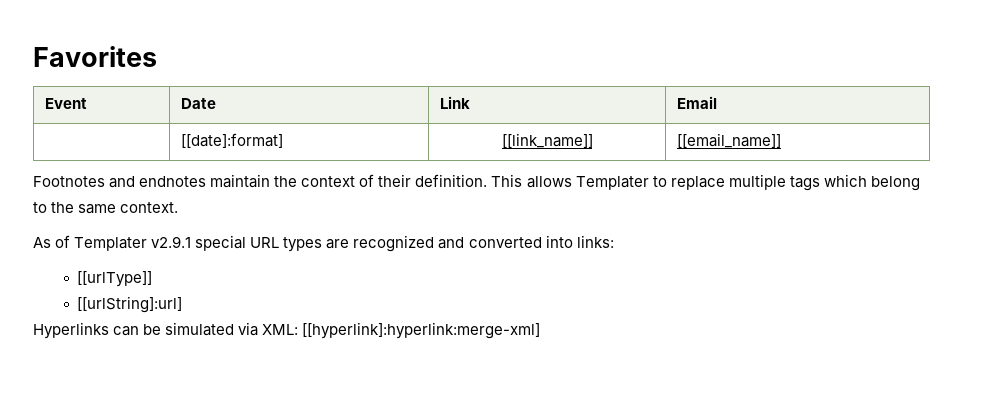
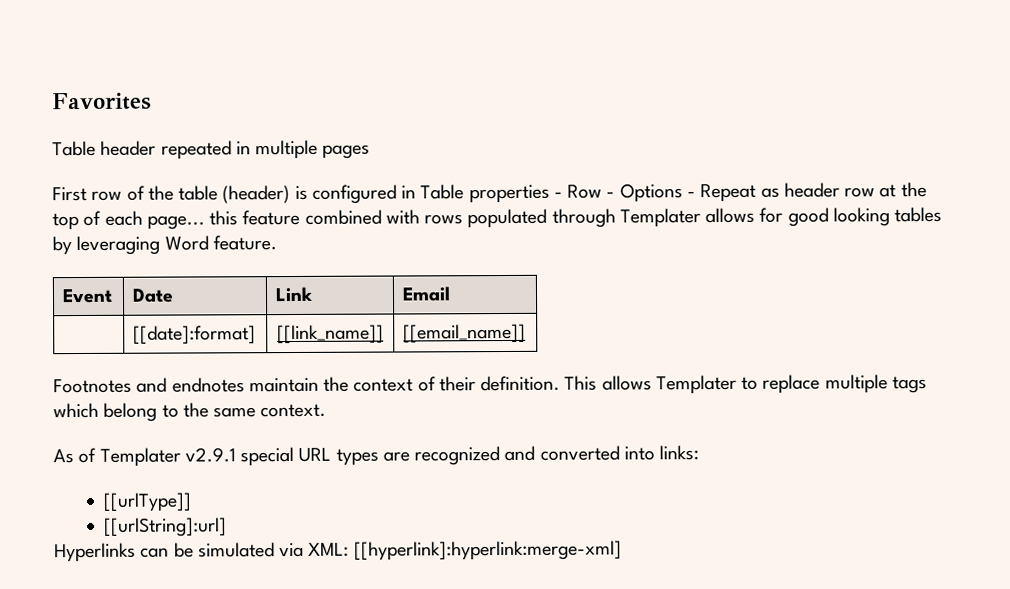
(157, 56) none -> [52,139,371,160] [52,182,927,204] [52,206,943,231] [52,235,277,256] // Table header repeated in multiple pages // First row of the table (header) is configured in Table properties - Row - Options - Repeat as header row at the top of each page... this feature combined with rows populated through Templater allows for good looking tables by leveraging Word feature.

